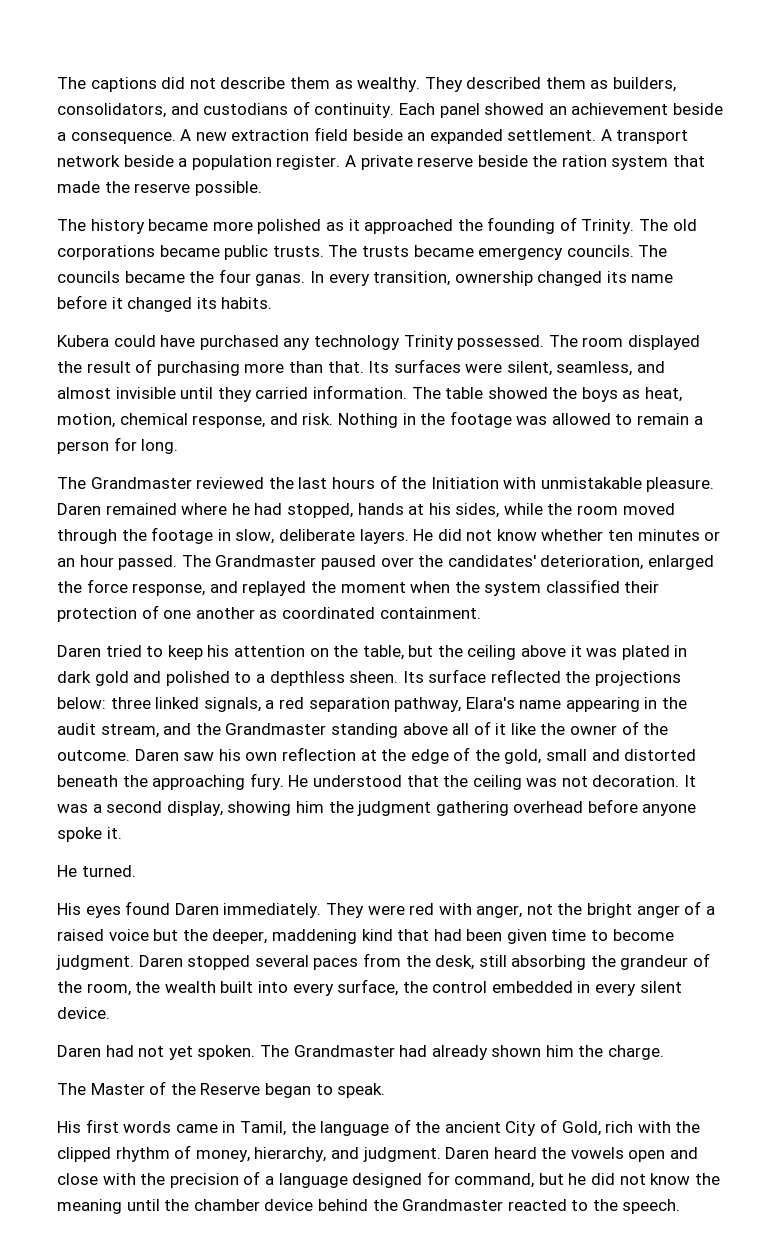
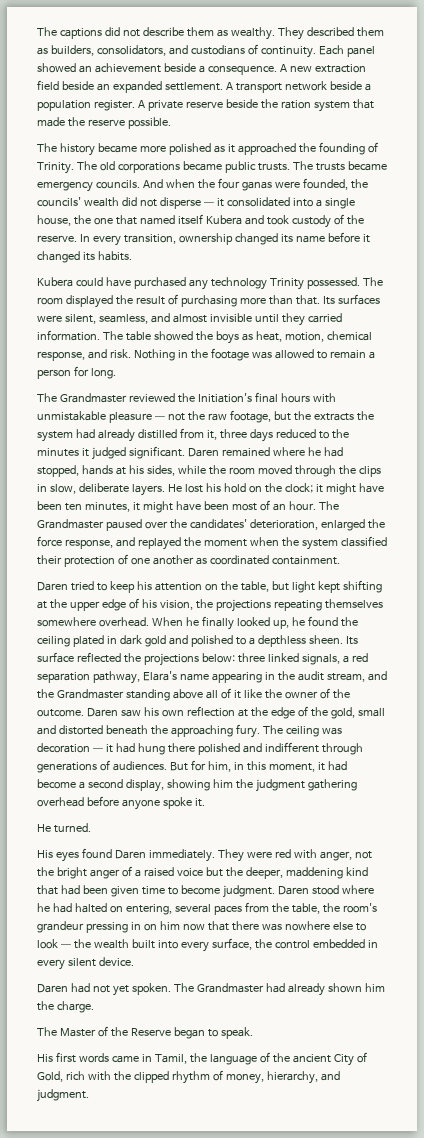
[638,245,668,257] [57,269,306,286] The councils became the four ganas. -> [142,178,368,191] [37,197,355,209] [37,214,364,228] [37,235,77,242] And when the four ganas were founded, the councils' wealth did not disperse — it consolidated into a single house, the one that named itself Kubera and took custody of the reserve.
[298,475,715,492] last hours of the Initiation with unmistakable pleasure. -> [197,392,336,403] [37,410,374,423] [37,428,349,442] [37,446,185,460] Initiation's final hours with unmistakable pleasure — not the raw footage, but the extracts the system had already distilled from it, three days reduced to the minutes it judged significant.
[151,527,214,544] footage -> [358,466,381,477] clips
[437,529,721,541] [57,555,178,570] did not know whether ten minutes or an hour passed. -> [184,483,384,495] [37,500,316,513] lost his hold on the clock; it might have been ten minutes, it might have been most of an hour.
[437,645,618,660] the ceiling above it was -> [291,580,382,593] [37,598,383,612] [37,616,358,630] [37,636,70,647] light kept shifting at the upper edge of his vision, the projections repeating themselves somewhere overhead. When he finally looked up, he found the ceiling
[288,775,697,790] [57,804,88,813] He understood that the ceiling was not decoration. It was -> [262,725,342,737] [37,742,363,755] [37,760,347,773] [37,779,76,789] The ceiling was decoration — it had hung there polished and indifferent through generations of audiences. But for him, in this moment, it had become
[187,953,711,970] [57,981,131,996] stopped several paces from the desk, still absorbing the grandeur of the room, -> [311,885,374,895] [37,902,377,915] [37,921,366,933] [37,939,71,949] stood where he had halted on entering, several paces from the table, the room's grandeur pressing in on him now that there was nowhere else to look —
[445,1147,699,1162] [57,1171,720,1188] [57,1199,681,1214] Daren heard the vowels open and close with the precision of a language designed for command, but he did not know the meaning until the chamber device behind the Grandmaster reacted to the speech. -> (89, 1095) none

